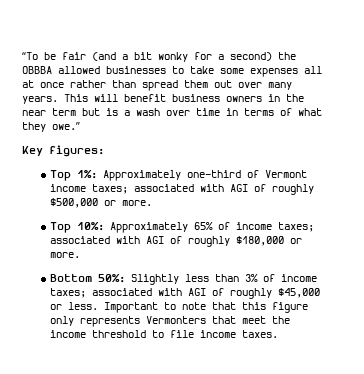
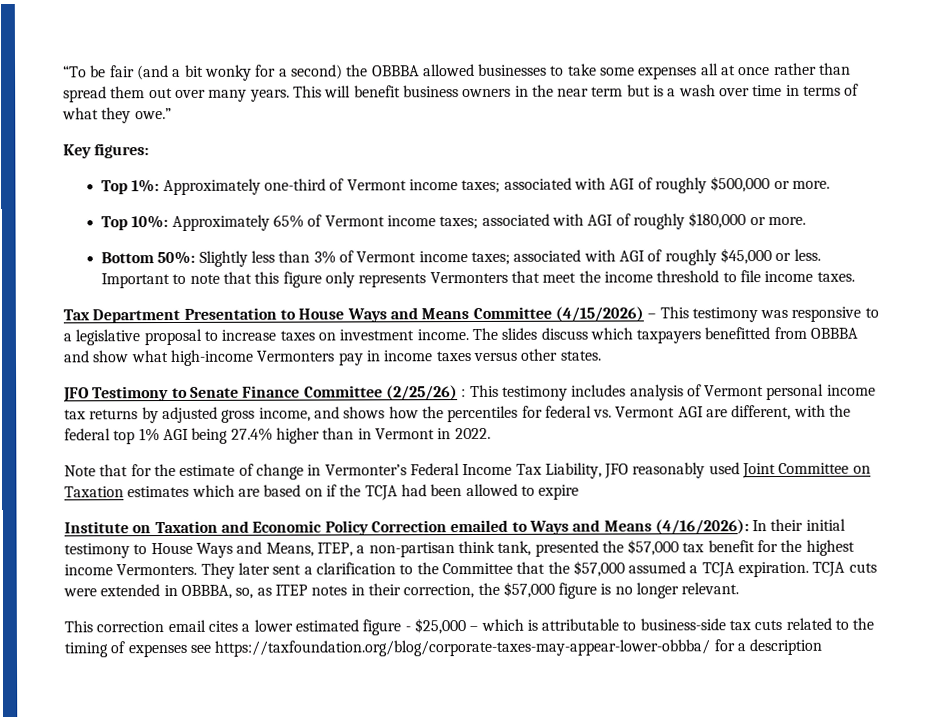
(231, 226) none -> [324,215,385,227] Vermont
(276, 278) none -> [356,251,417,263] Vermont
(279, 334) none -> [63,306,879,324] [63,326,859,346] [63,348,602,367] [63,383,876,403] [64,404,852,424] [64,427,491,445] [64,462,871,480] [64,483,580,501] [64,518,846,536] [64,539,855,559] [64,560,877,579] [63,581,740,599] [64,617,875,636] [64,638,823,658] // Tax Department Presentation to House Ways and Means Committee (4/15/2026) – This testimony was responsive to a legislative proposal to increase taxes on investment income. The slides discuss which taxpayers benefitted from OBBBA and show what high-income Vermonters pay in income taxes versus other states. // JFO Testimony to Senate Finance Committee (2/25/26) : This testimony includes analysis of Vermont personal income tax returns by adjusted gross income, and shows how the percentiles for federal vs. Vermont AGI are different, with the federal top 1% AGI being 27.4% higher than in Vermont in 2022. // Note that for the estimate of change in Vermonter’s Federal Income Tax Liability, JFO reasonably used Joint Committee on Taxation estimates which are based on if the TCJA had been allowed to expire // Institute on Taxation and Economic Policy Correction emailed to Ways and Means (4/16/2026): In their initial testimony to House Ways and Means, ITEP, a non-partisan think tank, presented the $57,000 tax benefit for the highest income Vermonters. They later sent a clarification to the Committee that the $57,000 assumed a TCJA expiration. TCJA cuts were extended in OBBBA, so, as ITEP notes in their correction, the $57,000 figure is no longer relevant. // This correction email cites a lower estimated figure - $25,000 – which is attributable to business-side tax cuts related to the timing of expenses see https://taxfoundation.org/blog/corporate-taxes-may-appear-lower-obbba/ for a description

